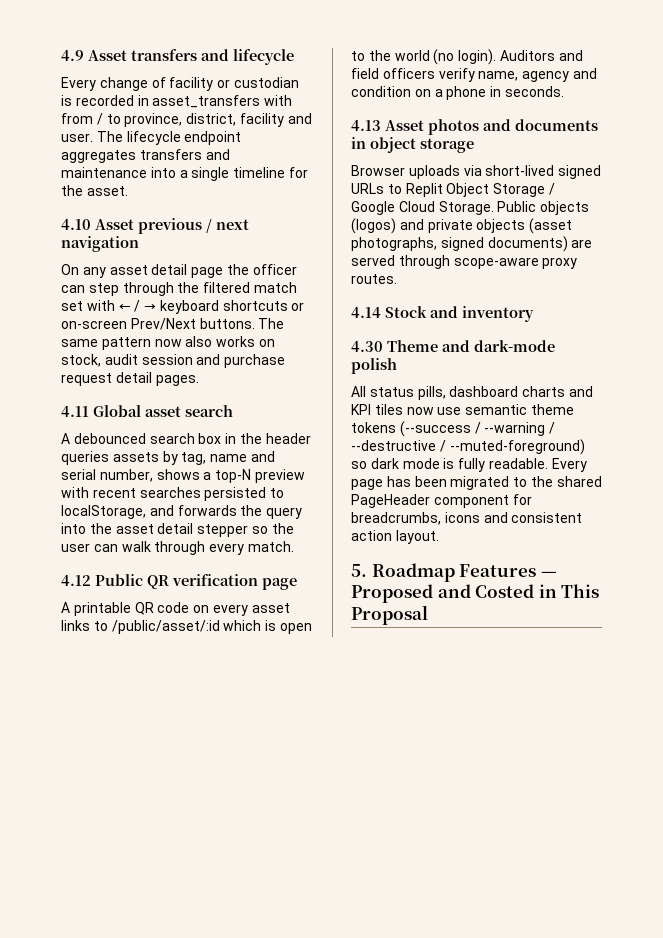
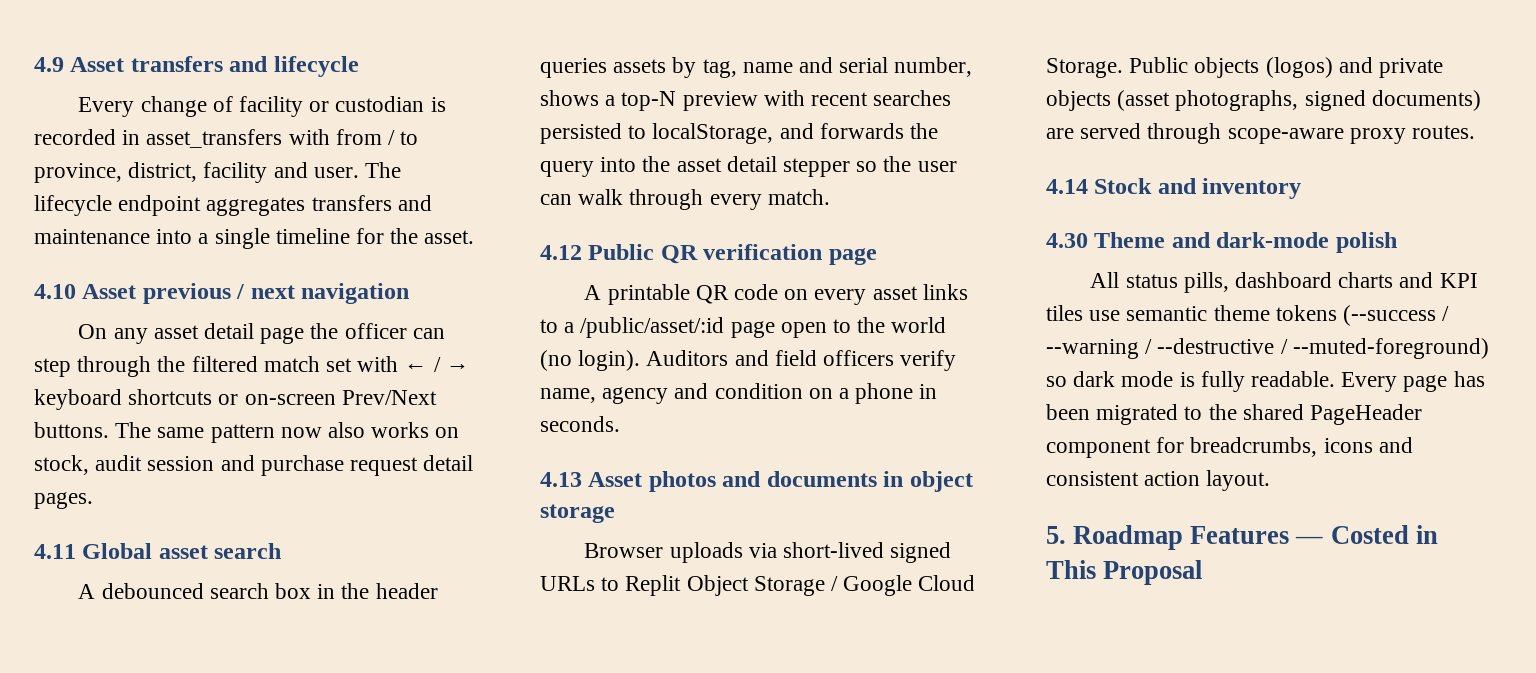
[111,620,277,634] /public/asset/:id which is -> [564,317,775,338] a /public/asset/:id page
[406,407,434,415] now -> (1083, 313) none
[351,584,471,603] Proposed and -> (1324, 540) none

